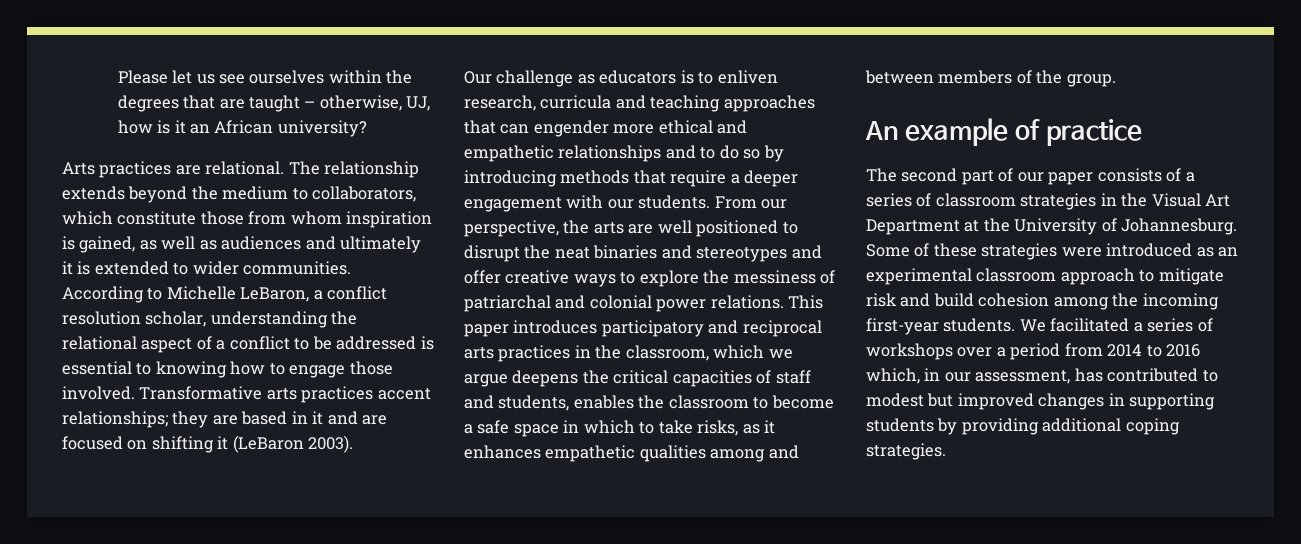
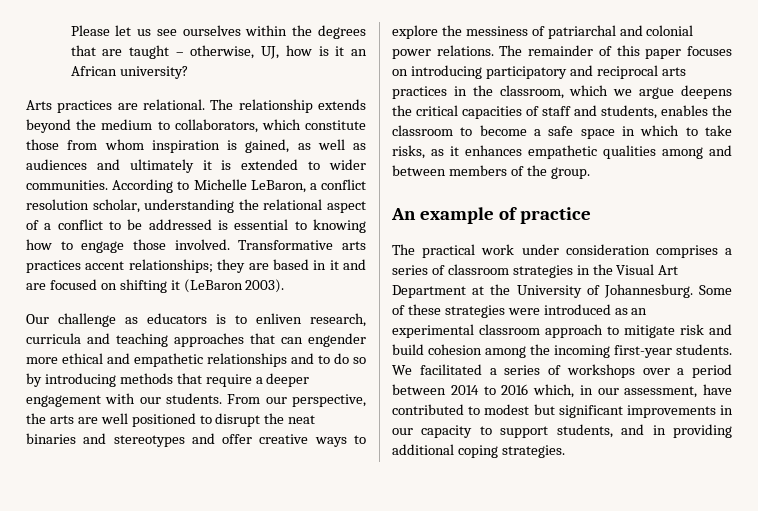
[788,295,824,309] [464,320,598,337] This paper introduces -> [499,45,732,59] [392,65,482,79] The remainder of this paper focuses on introducing
[901,168,1182,185] second part of our paper consists of -> [422,244,718,258] practical work under consideration comprises
[1064,343,1103,357] from -> [392,384,446,395] between
[1074,368,1103,382] has -> [703,384,732,395] have
[957,393,1216,410] [866,418,958,435] improved changes in supporting students by -> [558,405,733,418] [392,424,666,438] significant improvements in our capacity to support students, and in

